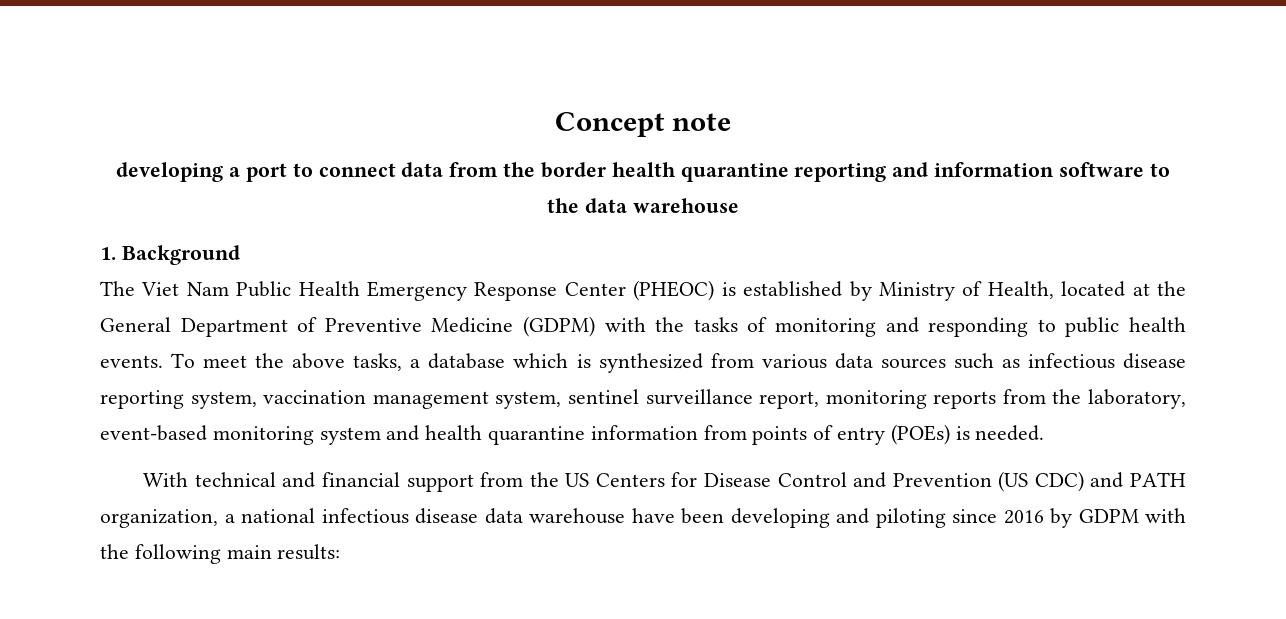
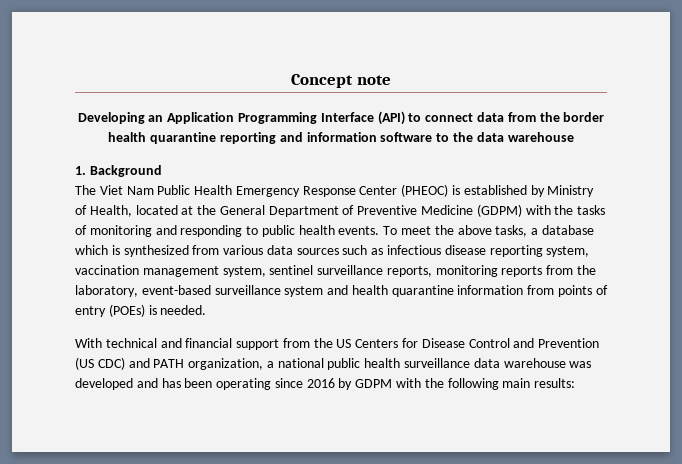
[116,162,288,182] developing a port -> [77,111,405,125] Developing an Application Programming Interface (API)
[759,391,820,409] report, -> [386,266,432,277] reports,
[212,426,314,445] monitoring -> [214,285,281,295] surveillance
[321,508,946,528] infectious disease data warehouse have been developing and piloting -> [327,358,592,370] [75,378,272,390] public health surveillance data warehouse was developed and has been operating

